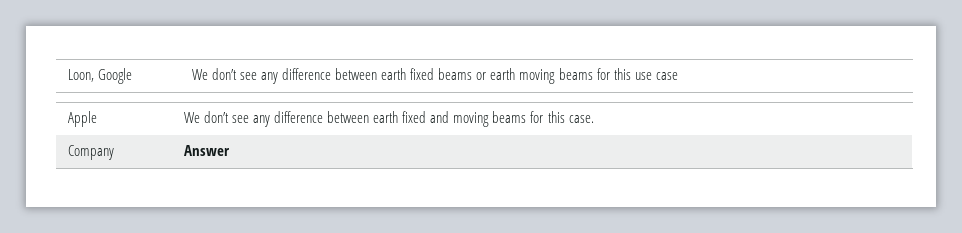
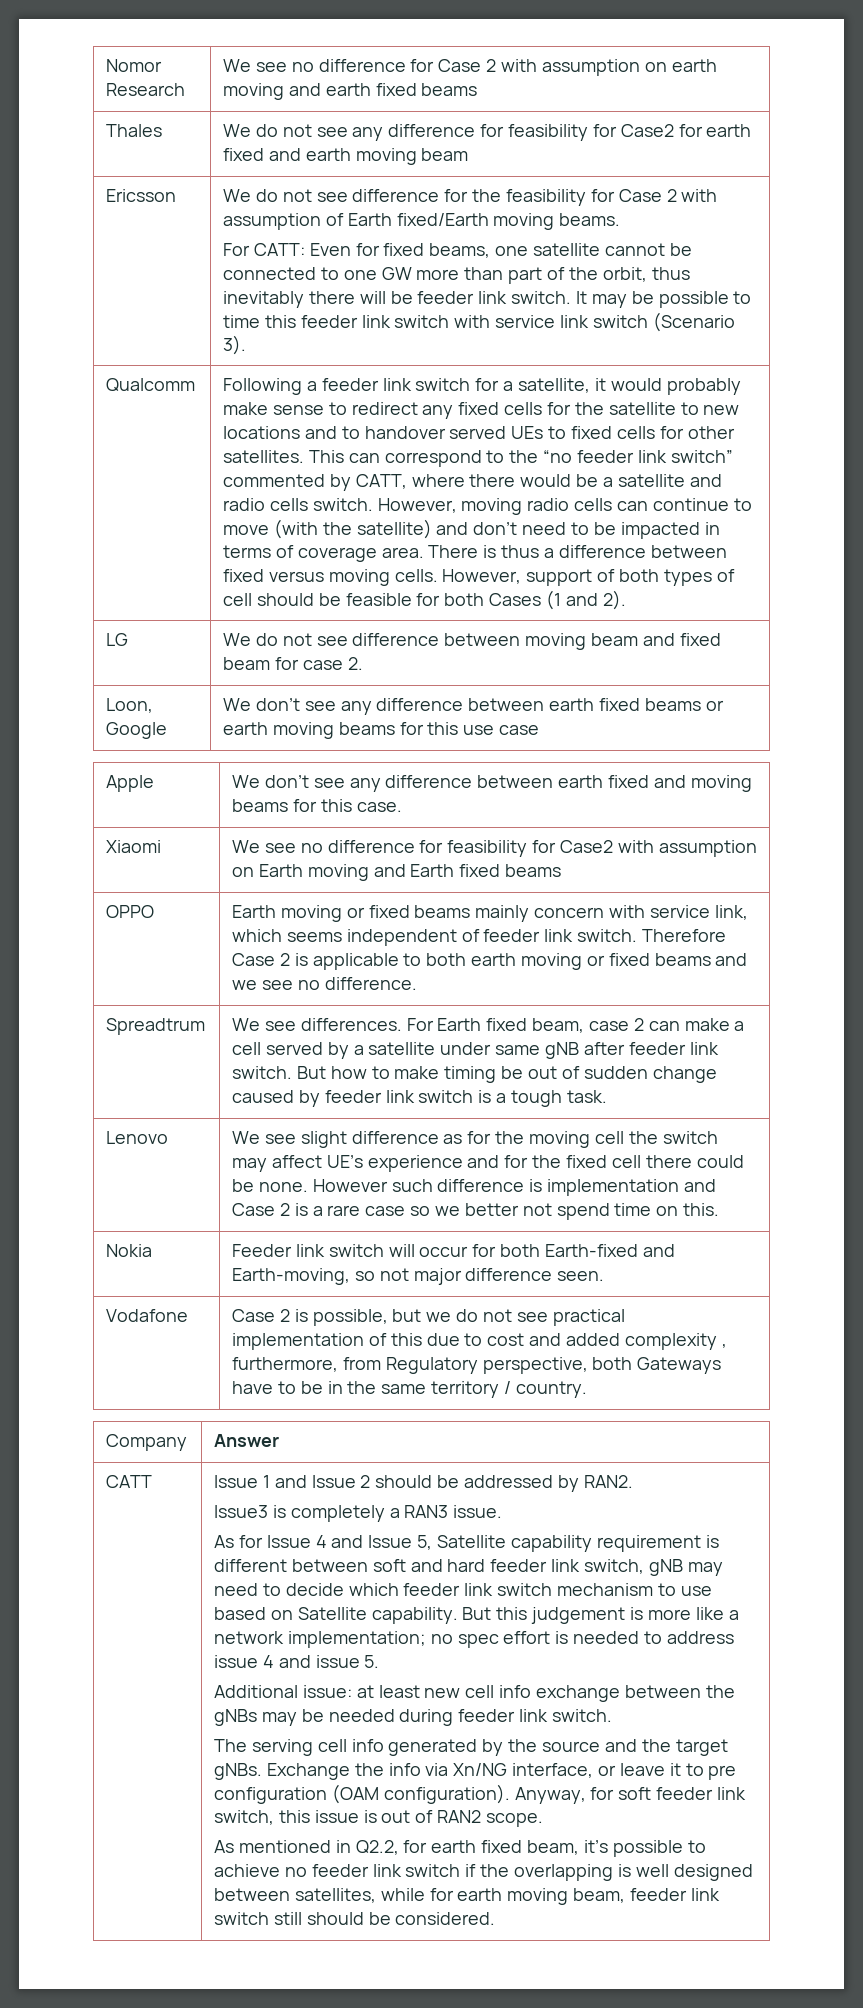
(67, 75) none -> [106,59,163,72] [106,83,186,96] [223,59,717,76] [223,83,478,100] [106,124,163,137] [223,124,752,141] [223,148,469,165] [106,189,177,202] [223,189,718,206] [223,213,621,230] [223,243,692,258] [223,267,690,284] [223,291,752,308] [223,312,735,332] [223,335,247,355] [106,378,196,392] [223,378,741,395] [223,402,740,419] [223,426,735,439] [223,450,733,467] [223,474,722,491] [223,498,752,515] [223,519,720,539] [223,545,727,562] [223,569,735,586] [223,590,626,610] [106,633,129,646] [223,633,721,650] [223,657,363,670] Nomor Research | We see no difference for Case 2 with assumption on earth moving and earth fixed beams // Thales | We do not see any difference for feasibility for Case2 for earth fixed and earth moving beam // Ericsson | We do not see difference for the feasibility for Case 2 with assumption of Earth fixed/Earth moving beams. // For CATT: Even for fixed beams, one satellite cannot be connected to one GW more than part of the orbit, thus inevitably there will be feeder link switch. It may be possible to time this feeder link switch with service link switch (Scenario 3). // Qualcomm | Following a feeder link switch for a satellite, it would probably make sense to redirect any fixed cells for the satellite to new locations and to handover served UEs to fixed cells for other satellites. This can correspond to the “no feeder link switch” commented by CATT, where there would be a satellite and radio cells switch. However, moving radio cells can continue to move (with the satellite) and don’t need to be impacted in terms of coverage area. There is thus a difference between fixed versus moving cells. However, support of both types of cell should be feasible for both Cases (1 and 2). // LG | We do not see difference between moving beam and fixed beam for case 2. //
[67,145,114,160] [183,145,230,156] Company | Answer -> [106,840,162,853] [232,840,757,857] [232,864,562,881] [106,905,155,918] [232,905,748,922] [232,929,727,946] [232,953,748,970] [232,977,417,990] [106,1018,206,1035] [232,1018,745,1033] [232,1042,719,1059] [232,1066,717,1083] [232,1090,607,1107] [106,1131,169,1144] [232,1131,718,1148] [232,1155,744,1172] [232,1179,717,1196] [232,1203,720,1220] [106,1244,153,1257] [232,1244,675,1257] [232,1268,605,1285] [106,1309,189,1322] [232,1309,625,1326] [232,1333,727,1350] [232,1357,722,1374] [232,1381,587,1398] [106,1434,188,1451] [214,1434,280,1447] [106,1475,153,1488] [214,1475,633,1492] [214,1505,503,1522] [214,1535,719,1552] [214,1559,723,1576] [214,1583,712,1596] [214,1607,739,1624] [214,1631,734,1648] [214,1655,380,1668] [214,1685,735,1702] [214,1709,613,1726] [214,1739,728,1756] [214,1763,737,1780] [214,1784,747,1804] [214,1810,544,1827] [214,1840,706,1857] [214,1864,753,1881] [214,1888,720,1905] [214,1912,496,1925] Xiaomi | We see no difference for feasibility for Case2 with assumption on Earth moving and Earth fixed beams // OPPO | Earth moving or fixed beams mainly concern with service link, which seems independent of feeder link switch. Therefore Case 2 is applicable to both earth moving or fixed beams and we see no difference. // Spreadtrum | We see differences. For Earth fixed beam, case 2 can make a cell served by a satellite under same gNB after feeder link switch. But how to make timing be out of sudden change caused by feeder link switch is a tough task. // Lenovo | We see slight difference as for the moving cell the switch may affect UE’s experience and for the fixed cell there could be none. However such difference is implementation and Case 2 is a rare case so we better not spend time on this. // Nokia | Feeder link switch will occur for both Earth-fixed and Earth-moving, so not major difference seen. // Vodafone | Case 2 is possible, but we do not see practical implementation of this due to cost and added complexity , furthermore, from Regulatory perspective, both Gateways have to be in the same territory / country. // Company | Answer // CATT | Issue 1 and Issue 2 should be addressed by RAN2. // Issue3 is completely a RAN3 issue. // As for Issue 4 and Issue 5, Satellite capability requirement is different between soft and hard feeder link switch, gNB may need to decide which feeder link switch mechanism to use based on Satellite capability. But this judgement is more like a network implementation; no spec effort is needed to address issue 4 and issue 5. // Additional issue: at least new cell info exchange between the gNBs may be needed during feeder link switch. // The serving cell info generated by the source and the target gNBs. Exchange the info via Xn/NG interface, or leave it to pre configuration (OAM configuration). Anyway, for soft feeder link switch, this issue is out of RAN2 scope. // As mentioned in Q2.2, for earth fixed beam, it’s possible to achieve no feeder link switch if the overlapping is well designed between satellites, while for earth moving beam, feeder link switch still should be considered.

